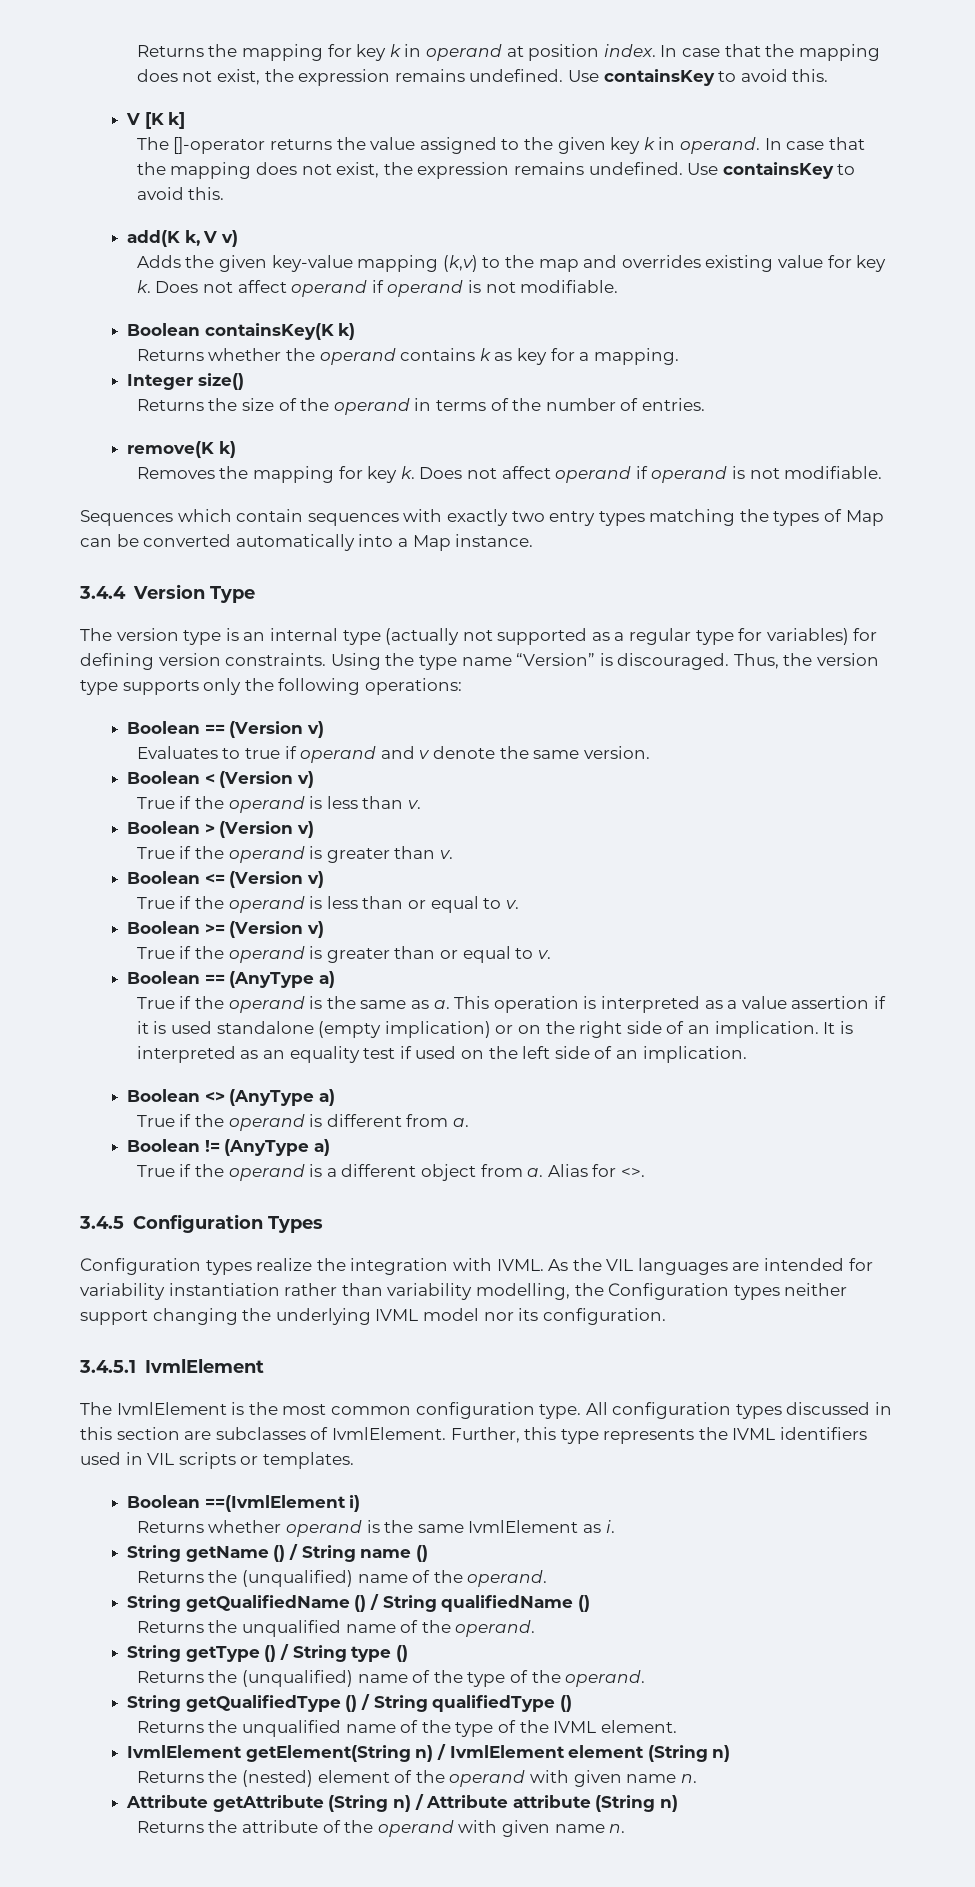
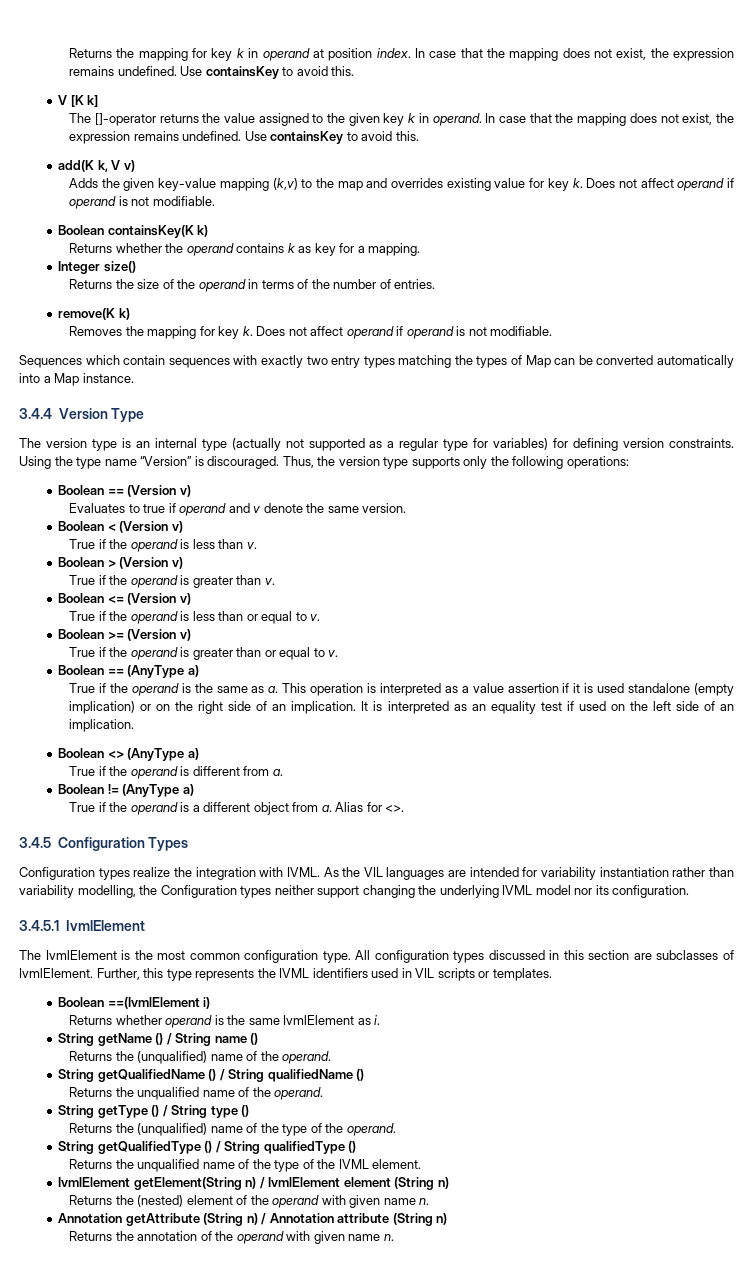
[126,1795,209,1808] Attribute -> [58,1213,123,1223] Annotation
[426,1795,509,1808] Attribute -> [269,1213,334,1223] Annotation
[242,1820,319,1833] attribute -> [137,1231,198,1241] annotation

